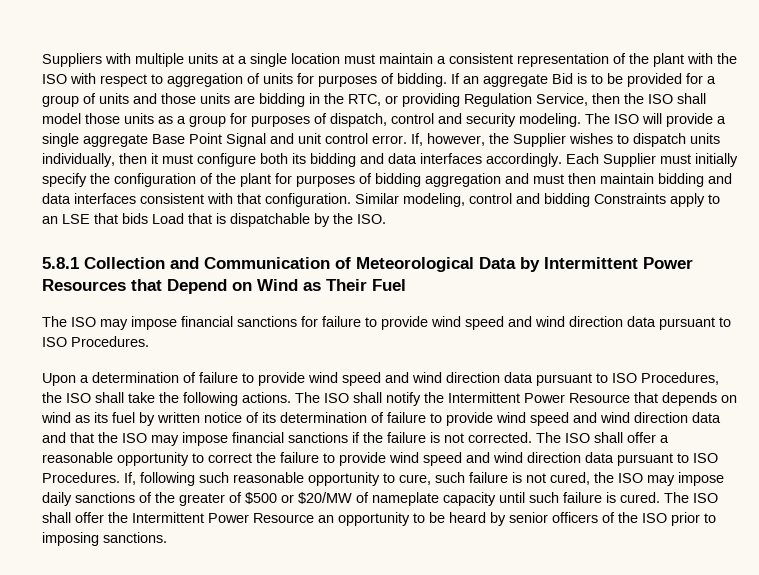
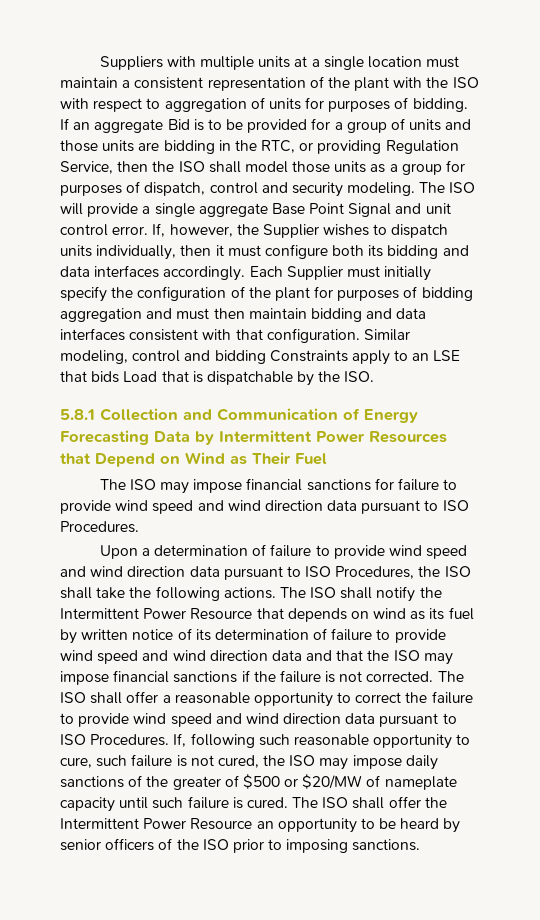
[356,257,474,272] Meteorological -> [364,409,418,423] [60,430,149,445] Energy Forecasting

